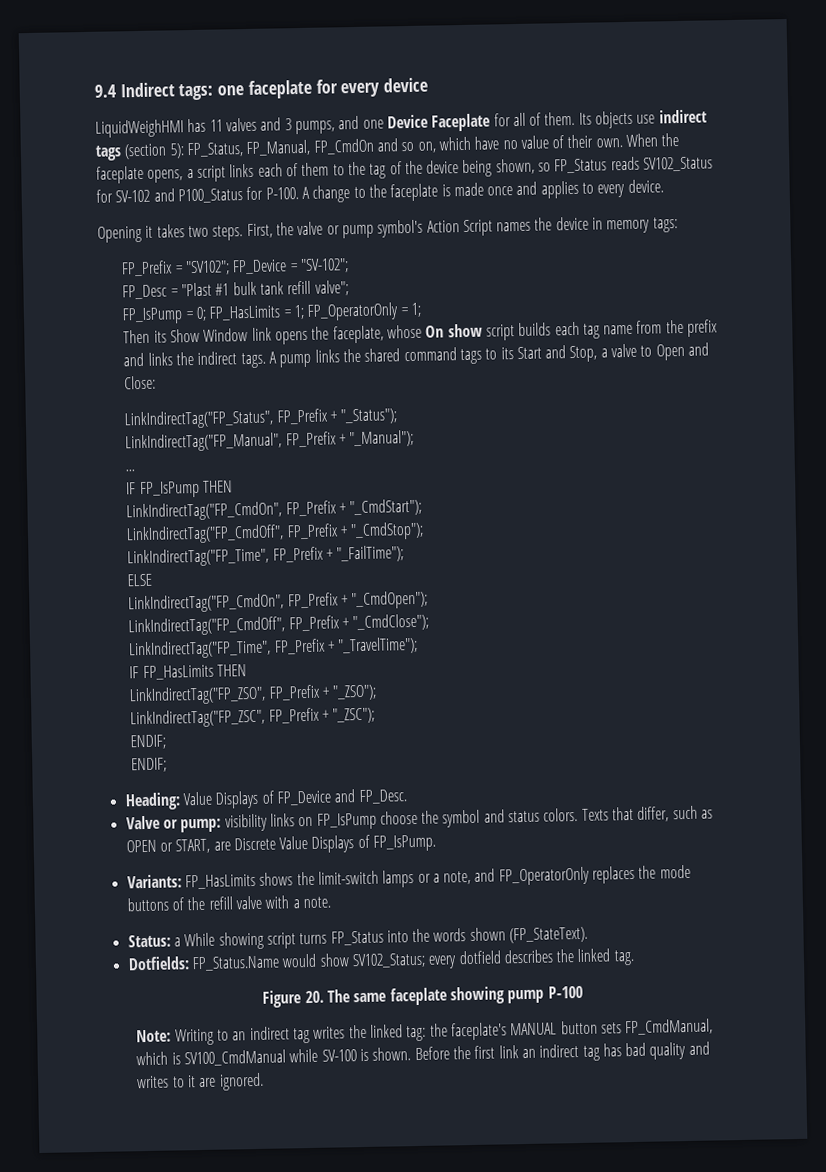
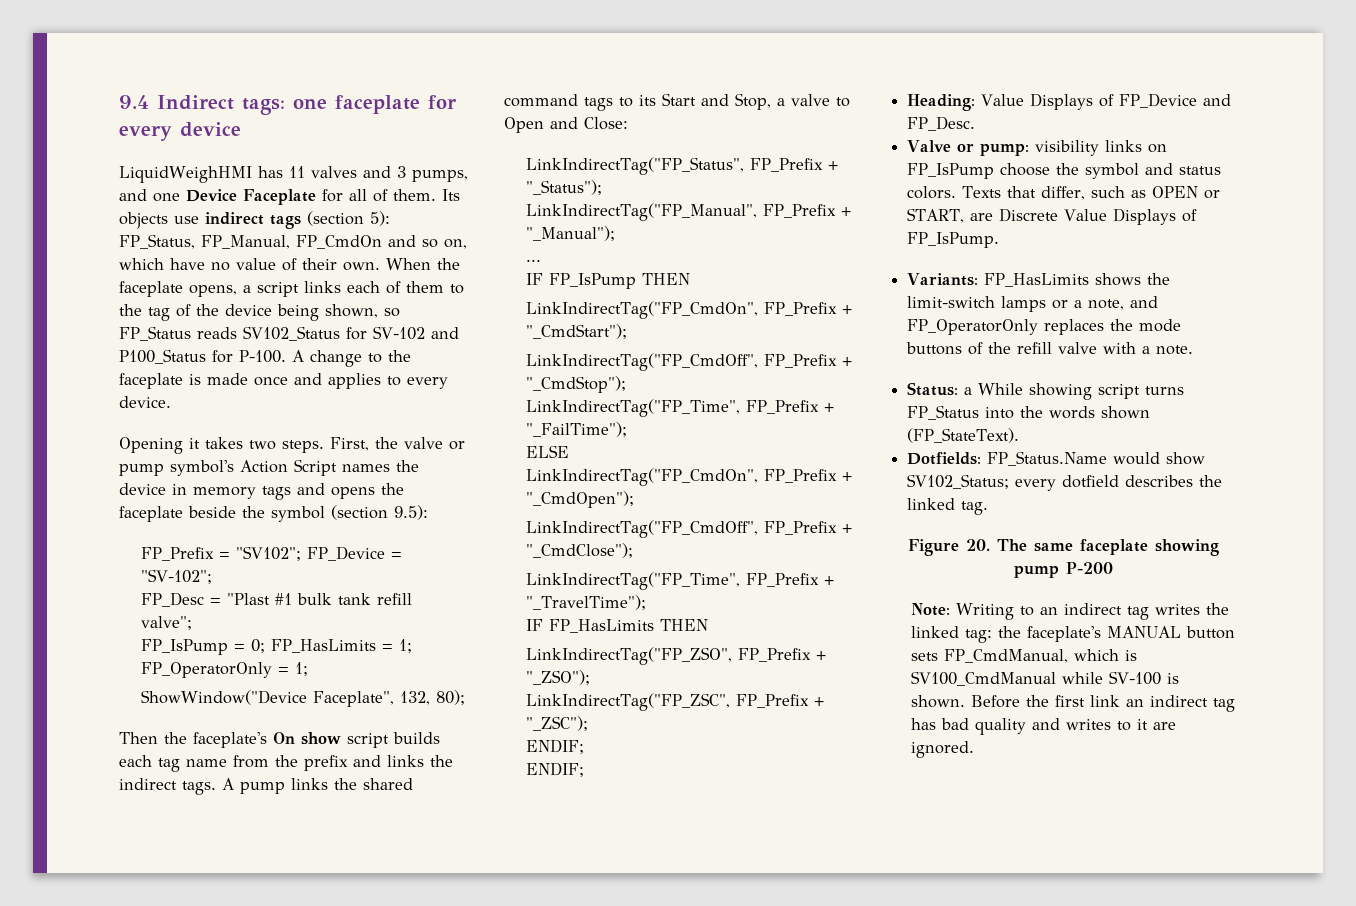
[652,217,678,233] tags: -> [262,483,404,500] [119,505,428,522] tags and opens the faceplate beside the symbol (section 9.5):
[123,324,422,345] Then its Show Window link opens the faceplate, whose -> [141,690,466,707] [119,732,267,748] ShowWindow("Device Faceplate", 132, 80); // Then the faceplate's
[547,985,583,999] P-100 -> [1066,562,1113,574] P-200

